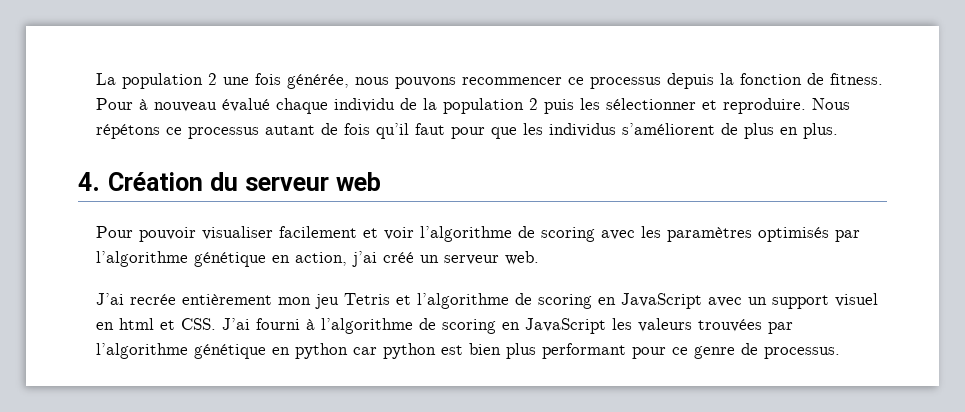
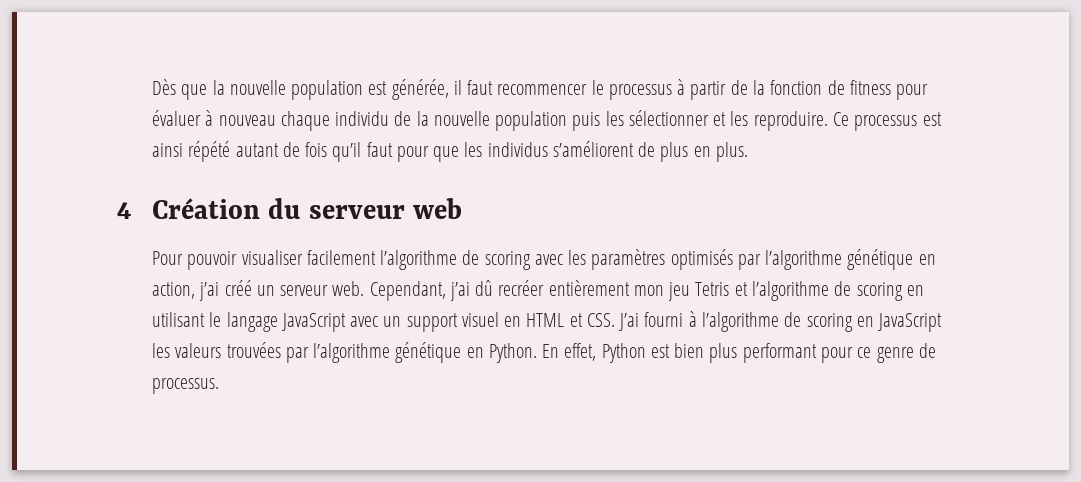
[96,73,884,89] [96,98,134,110] La population 2 une fois générée, nous pouvons recommencer ce processus depuis la fonction de fitness. Pour -> [152,79,929,100] [152,110,202,126] Dès que la nouvelle population est générée, il faut recommencer le processus à partir de la fonction de fitness pour évaluer
[222,98,271,112] évalué -> (276, 120) none
[443,98,539,114] population 2 -> [433,111,568,131] nouvelle population
[723,98,851,114] [96,124,260,139] reproduire. Nous répétons ce processus -> [730,111,942,131] [152,141,231,162] les reproduire. Ce processus est ainsi répété
[78,172,100,191] 4. -> [117,202,131,219] 4
[363,227,415,240] et voir -> (376, 257) none
[96,293,177,305] // J’ai recrée -> [369,280,545,301] Cependant, j’ai dû recréer
(617, 301) none -> [152,312,278,332] utilisant le langage
[119,318,155,330] html -> [526,313,565,327] HTML
[295,343,437,359] python car python -> [488,343,646,363] Python. En effet, Python

